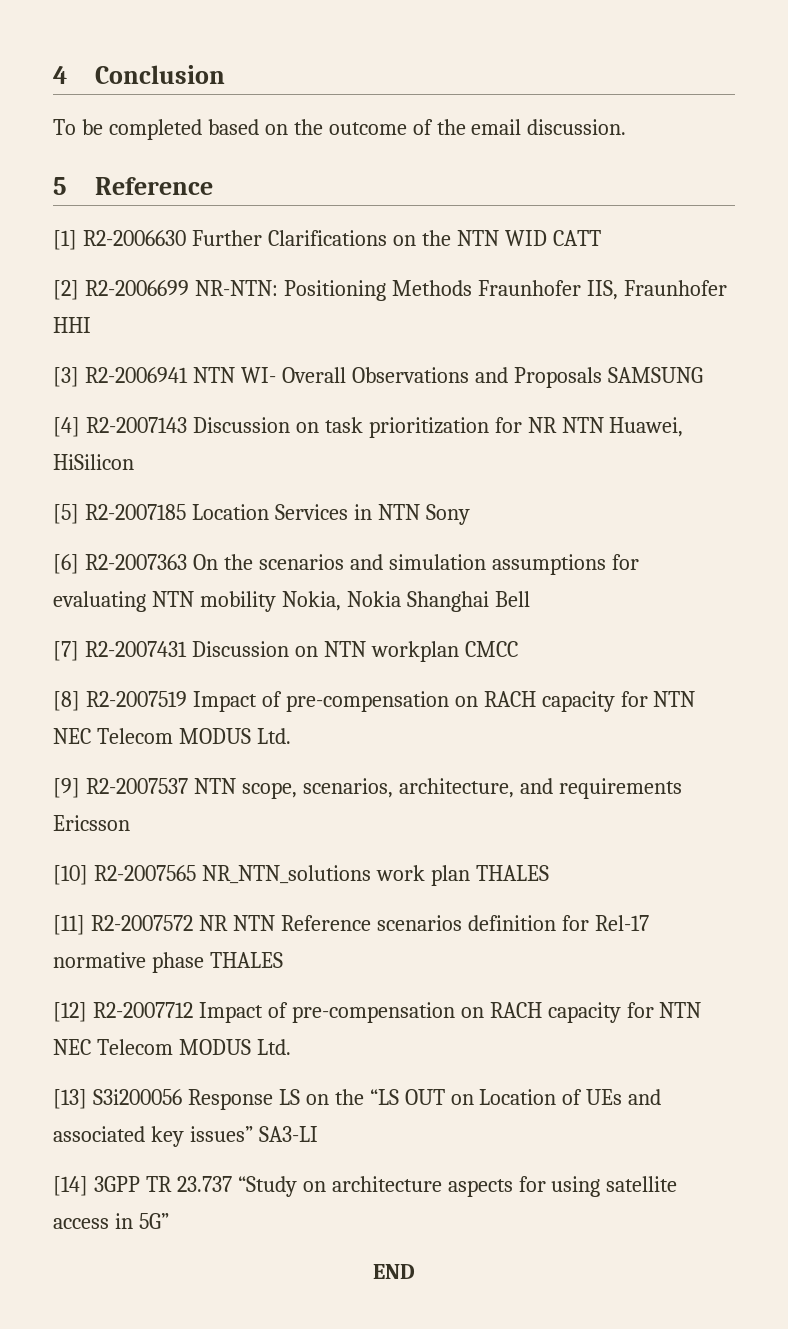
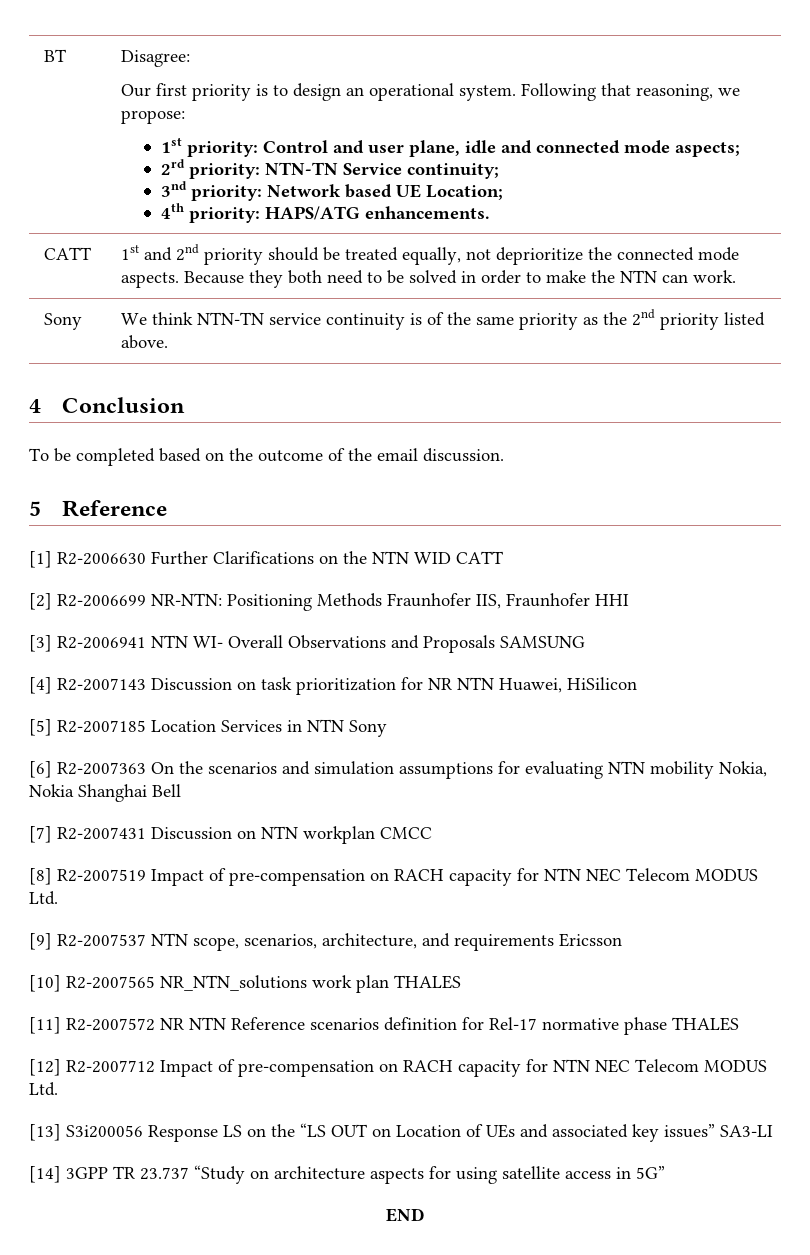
(53, 75) none -> [43,49,66,62] [120,50,190,67] [120,83,740,101] [120,110,185,124] [160,137,740,157] [160,159,499,179] [160,181,503,201] [160,203,490,223] [43,247,91,260] [120,244,739,265] [120,270,736,288] [43,313,82,330] [120,309,765,330] [120,335,168,349] BT | Disagree: // Our first priority is to design an operational system. Following that reasoning, we propose: // 1st priority: Control and user plane, idle and connected mode aspects; // 2rd priority: NTN-TN Service continuity; // 3nd priority: Network based UE Location; // 4th priority: HAPS/ATG enhancements. // CATT | 1st and 2nd priority should be treated equally, not deprioritize the connected mode aspects. Because they both need to be solved in order to make the NTN can work. // Sony | We think NTN-TN service continuity is of the same priority as the 2nd priority listed above. //

